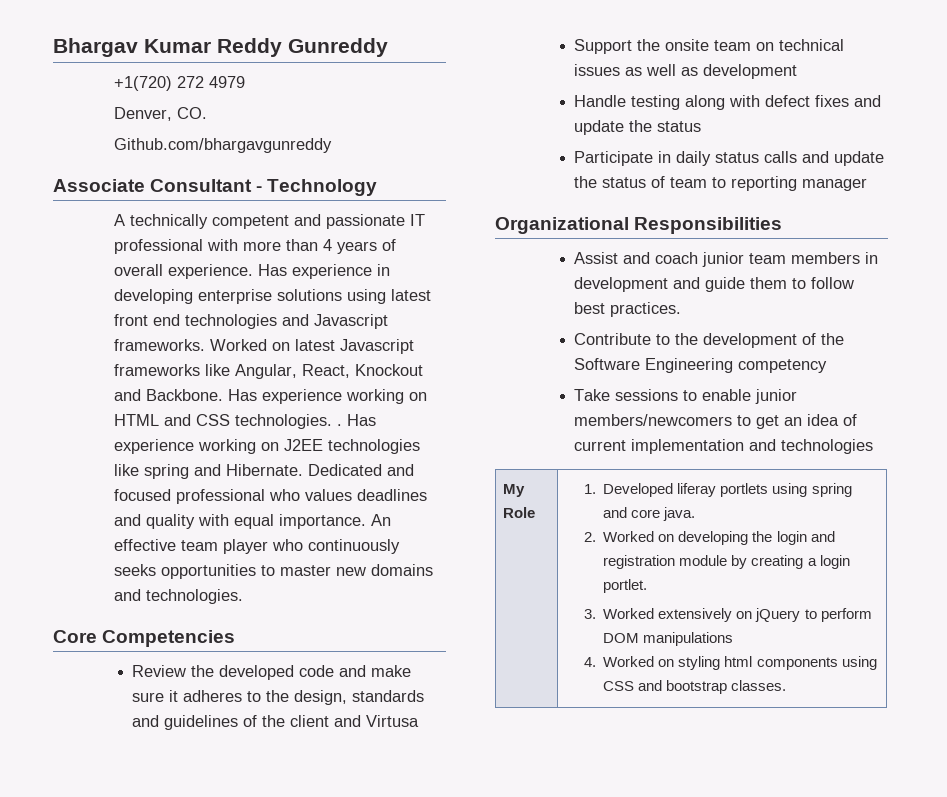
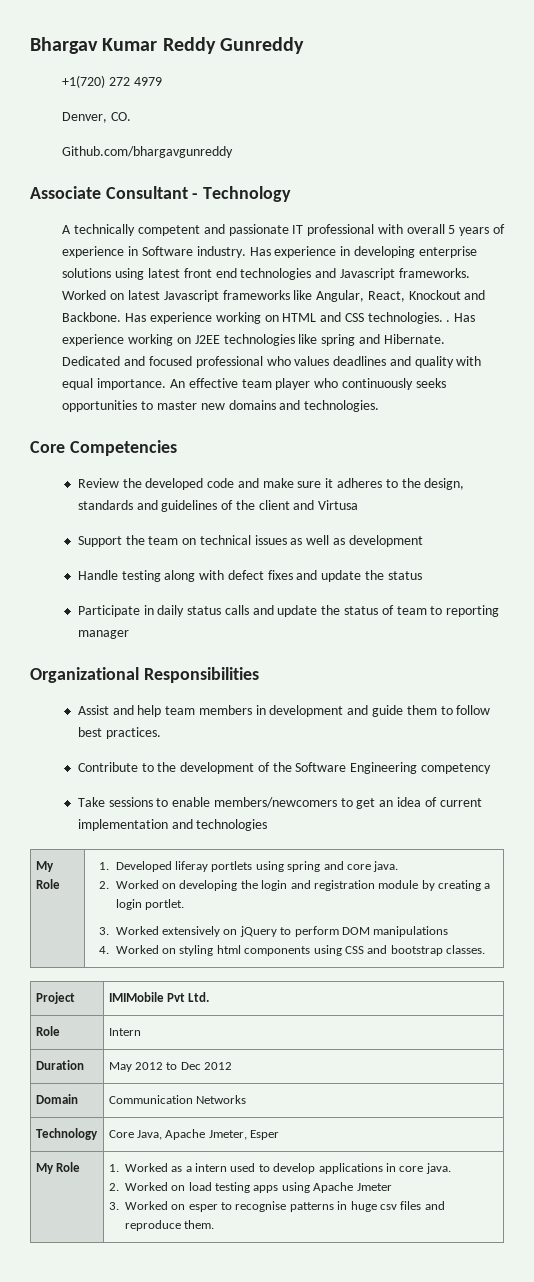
[243,239,397,254] [114,264,254,279] more than 4 years of overall experience. -> [406,224,505,236] [62,246,246,258] overall 5 years of experience in Software industry.
[665,39,710,51] onsite -> (145, 540) none
[655,252,745,267] coach junior -> [137,705,162,717] help
[755,389,798,404] junior -> (211, 802) none
(787, 685) none -> [35,992,75,1004] [108,992,210,1002] [35,1026,60,1036] [108,1028,141,1036] [35,1060,84,1070] [108,1062,233,1072] [35,1094,78,1104] [108,1095,247,1104] [35,1128,98,1140] [108,1129,280,1140] [35,1162,81,1174] [108,1163,451,1174] [108,1182,392,1193] [108,1201,445,1212] [124,1220,215,1231] // Project | IMIMobile Pvt Ltd. // Role | Intern // Duration | May 2012 to Dec 2012 // Domain | Communication Networks // Technology | Core Java, Apache Jmeter, Esper // My Role | 1. Worked as a intern used to develop applications in core java. // 2. Worked on load testing apps using Apache Jmeter // 3. Worked on esper to recognise patterns in huge csv files and reproduce them.

